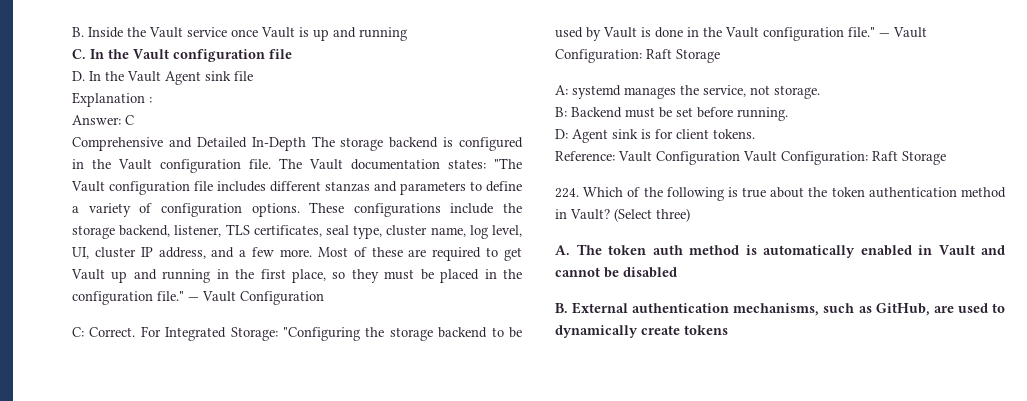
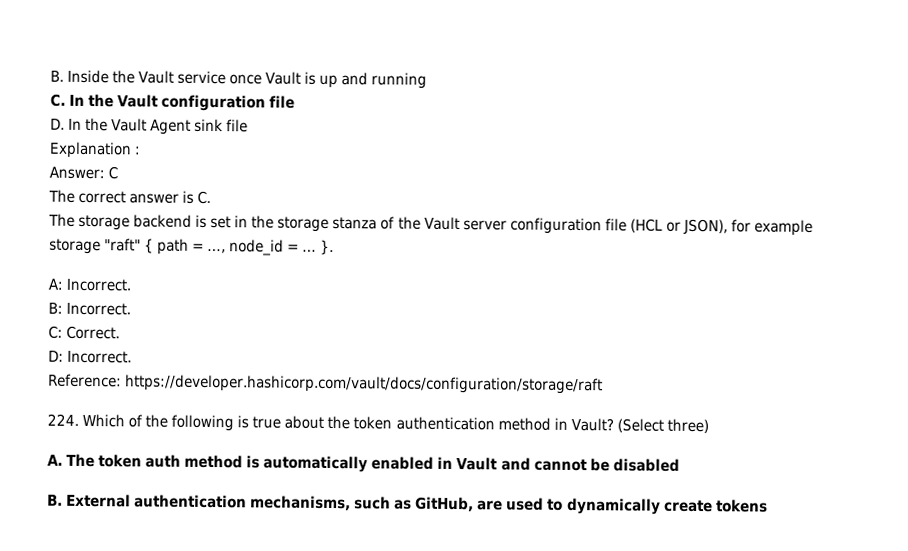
[72,137,306,151] Comprehensive and Detailed In-Depth -> [48,189,212,205] The correct answer is C. //
[459,137,523,151] [72,158,522,173] [71,181,522,195] [72,202,522,217] [72,224,522,239] [72,247,522,261] [71,269,522,283] [72,291,324,305] [72,326,522,341] [555,27,927,41] [555,49,720,63] [555,85,820,99] [555,107,788,121] [555,129,755,143] [555,151,946,165] configured in the Vault configuration file. The Vault documentation states: "The Vault configuration file includes different stanzas and parameters to define a variety of configuration options. These configurations include the storage backend, listener, TLS certificates, seal type, cluster name, log level, UI, cluster IP address, and a few more. Most of these are required to get Vault up and running in the first place, so they must be placed in the configuration file." — Vault Configuration // C: Correct. For Integrated Storage: "Configuring the storage backend to be used by Vault is done in the Vault configuration file." — Vault Configuration: Raft Storage // A: systemd manages the service, not storage. // B: Backend must be set before running. // D: Agent sink is for client tokens. // Reference: Vault Configuration Vault Configuration: Raft Storage -> [210,215,813,236] [49,238,335,256] [48,278,132,292] [48,302,132,316] [48,325,121,340] [48,350,133,364] [48,373,604,395] set in the storage stanza of the Vault server configuration file (HCL or JSON), for example storage "raft" { path = …, node_id = … }. // A: Incorrect. // B: Incorrect. // C: Correct. // D: Incorrect. // Reference: https://developer.hashicorp.com/vault/docs/configuration/storage/raft

